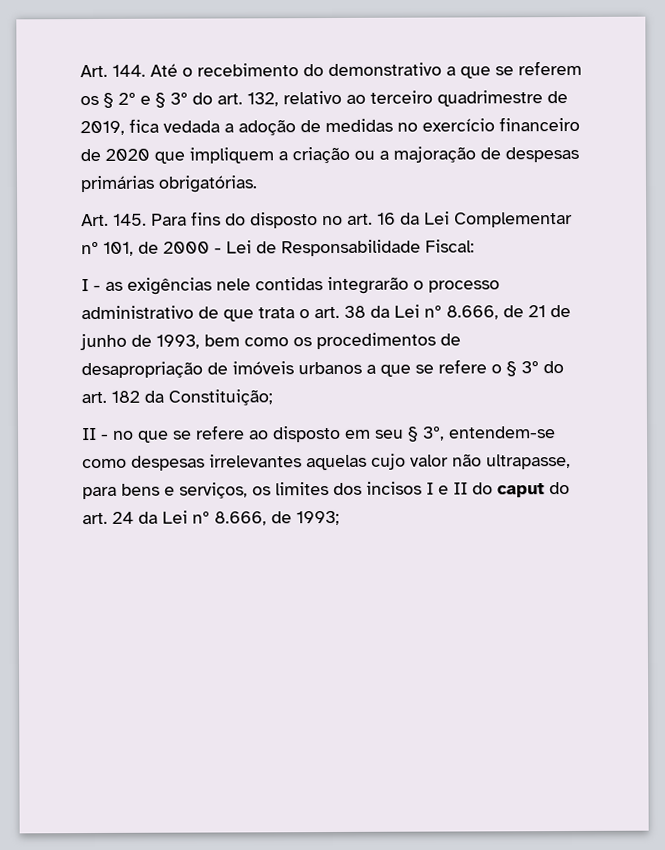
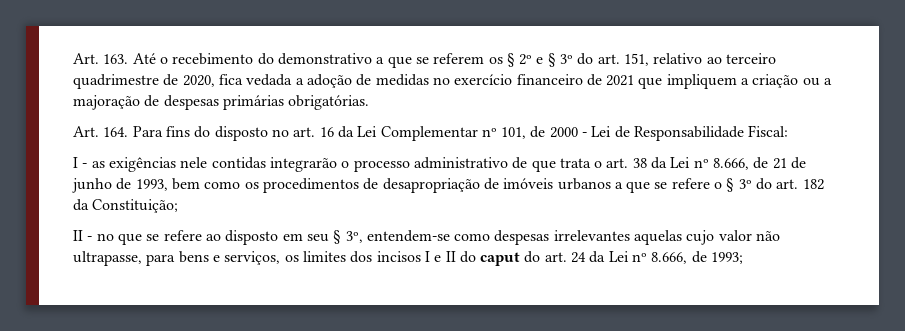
[80,64,146,78] Art. 144. -> [73,53,129,64] Art. 163.
[247,92,279,107] 132, -> [624,53,650,66] 151,
[80,120,125,136] 2019, -> [182,75,215,87] 2020,
[105,148,150,161] 2020 -> [606,75,635,86] 2021
[113,213,147,226] 145. -> [103,127,129,137] 164.

